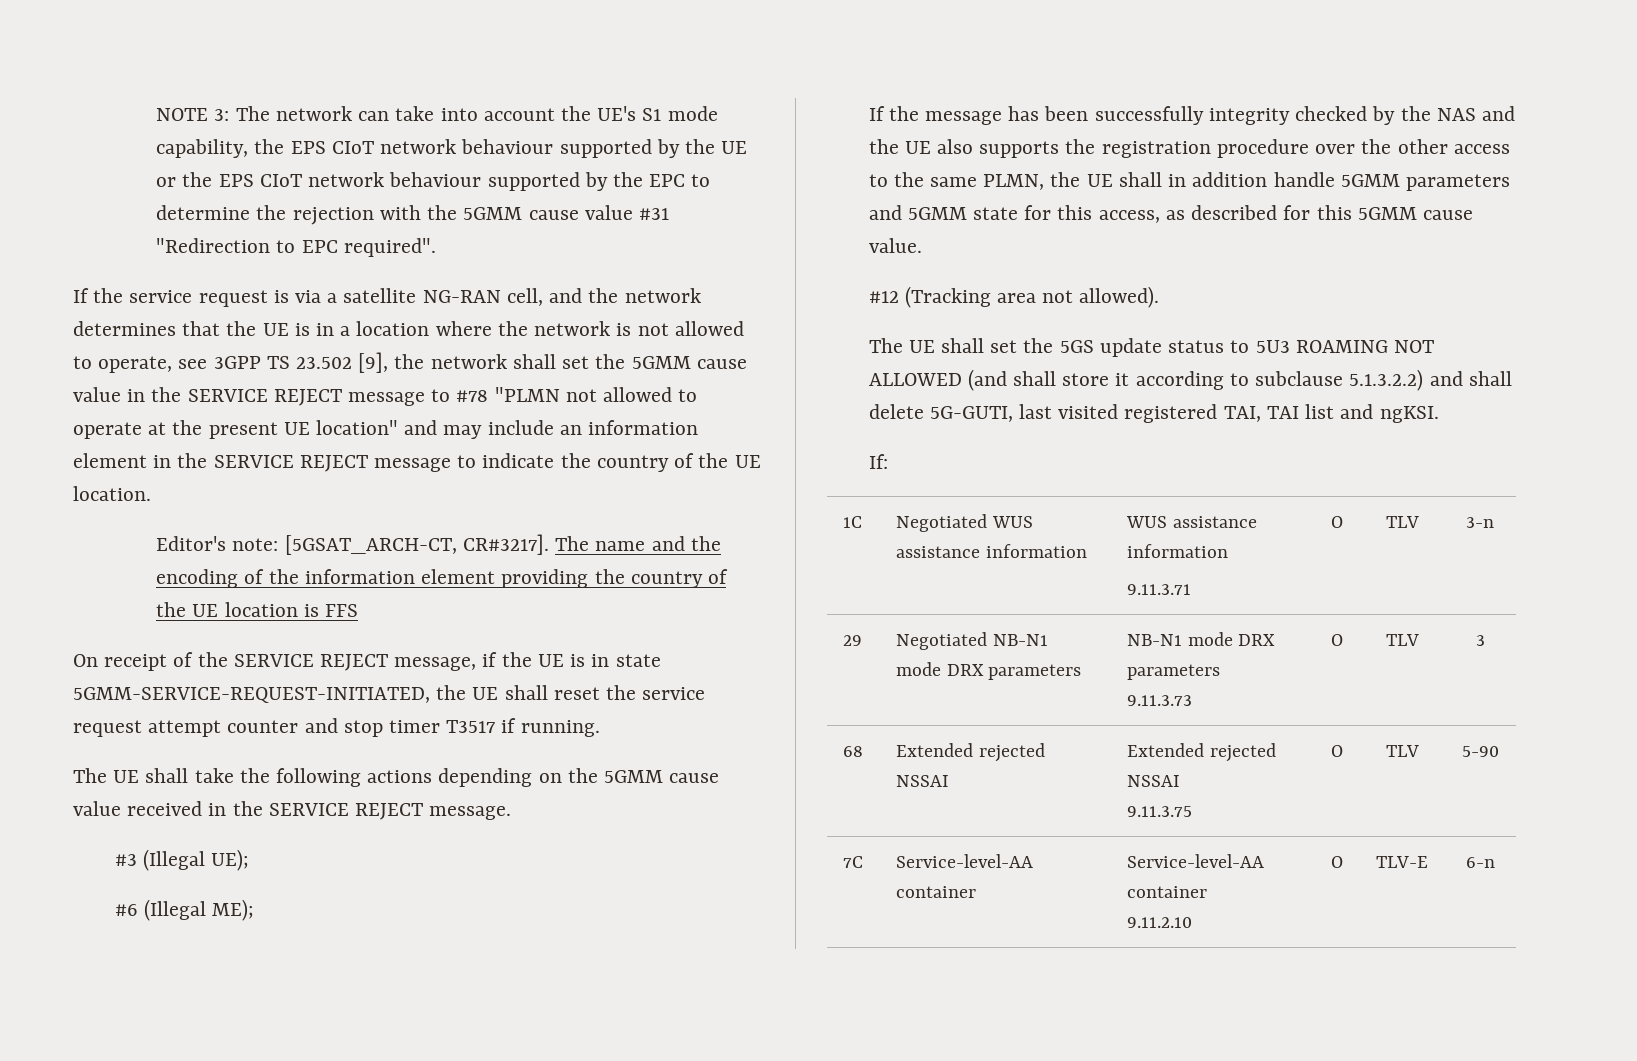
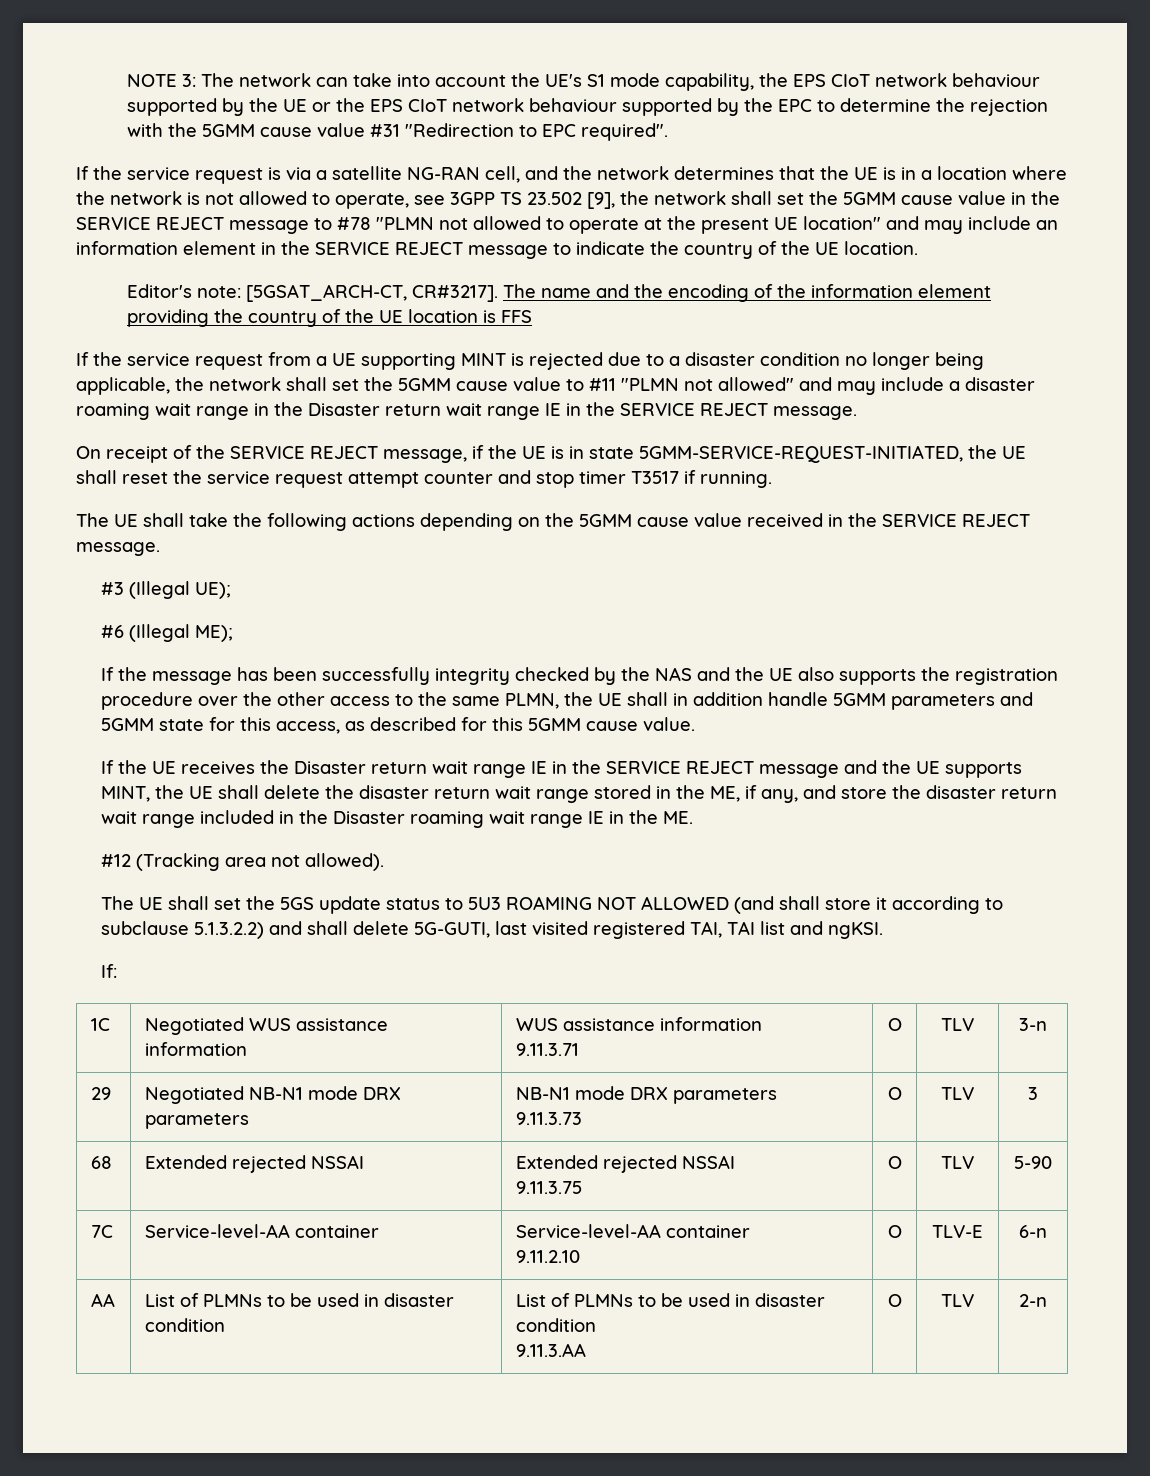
(359, 610) none -> [76,352,984,370] [76,377,1035,395] [76,402,857,420] // If the service request from a UE supporting MINT is rejected due to a disaster condition no longer being applicable, the network shall set the 5GMM cause value to #11 "PLMN not allowed" and may include a disaster roaming wait range in the Disaster return wait range IE in the SERVICE REJECT message.
(922, 245) none -> [101,760,1023,778] [101,785,1058,803] [101,810,694,828] // If the UE receives the Disaster return wait range IE in the SERVICE REJECT message and the UE supports MINT, the UE shall delete the disaster return wait range stored in the ME, if any, and store the disaster return wait range included in the Disaster roaming wait range IE in the ME.
(1495, 862) none -> [90,1293,115,1307] [144,1293,454,1307] [144,1318,225,1332] [515,1293,825,1307] [515,1318,596,1332] [515,1343,586,1357] [887,1294,902,1307] [941,1294,974,1307] [1019,1294,1047,1307] // AA | List of PLMNs to be used in disaster condition | List of PLMNs to be used in disaster condition // 9.11.3.AA | O | TLV | 2-n

